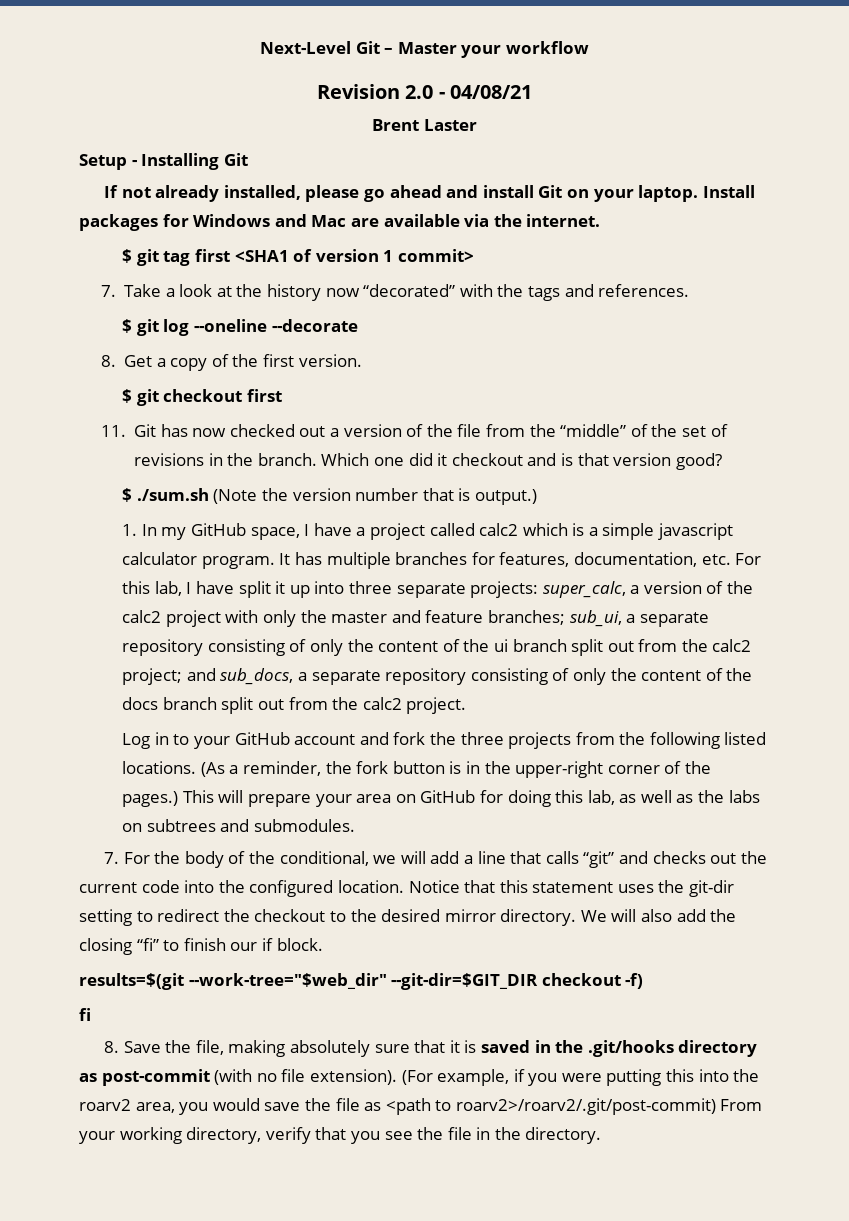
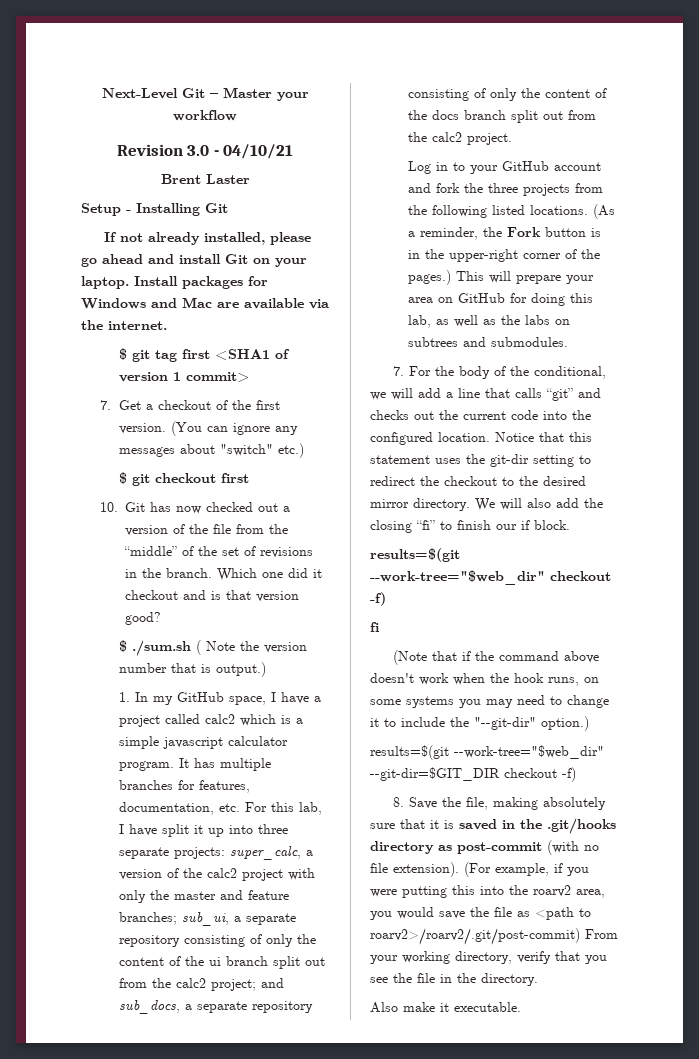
[405,85,532,99] 2.0 - 04/08/21 -> [187,144,294,159] 3.0 - 04/10/21
[124,284,690,301] [122,319,358,336] [100,355,116,367] Take a look at the history now “decorated” with the tags and references. // $ git log --oneline --decorate // 8. -> (112, 405) none
[170,358,208,371] copy -> [158,400,212,410] checkout
(362, 360) none -> [171,421,299,436] [119,443,305,458] (You can ignore any messages about "switch" etc.)
[100,425,126,437] 11. -> [100,502,119,512] 10.
[213,489,258,504] (Note -> [196,640,236,655] ( Note
[356,761,389,774] fork -> [507,227,542,237] Fork
[391,973,539,990] --git-dir=$GIT_DIR -> (545, 577) none
(91, 1014) none -> [392,650,599,665] [370,673,599,686] [370,695,609,708] [370,716,589,731] [370,745,604,760] [370,767,576,782] // (Note that if the command above doesn't work when the hook runs, on some systems you may need to change it to include the "--git-dir" option.) // results=$(git --work-tree="$web_dir" --git-dir=$GIT_DIR checkout -f)
(602, 1135) none -> [370,1002,521,1013] // Also make it executable.

